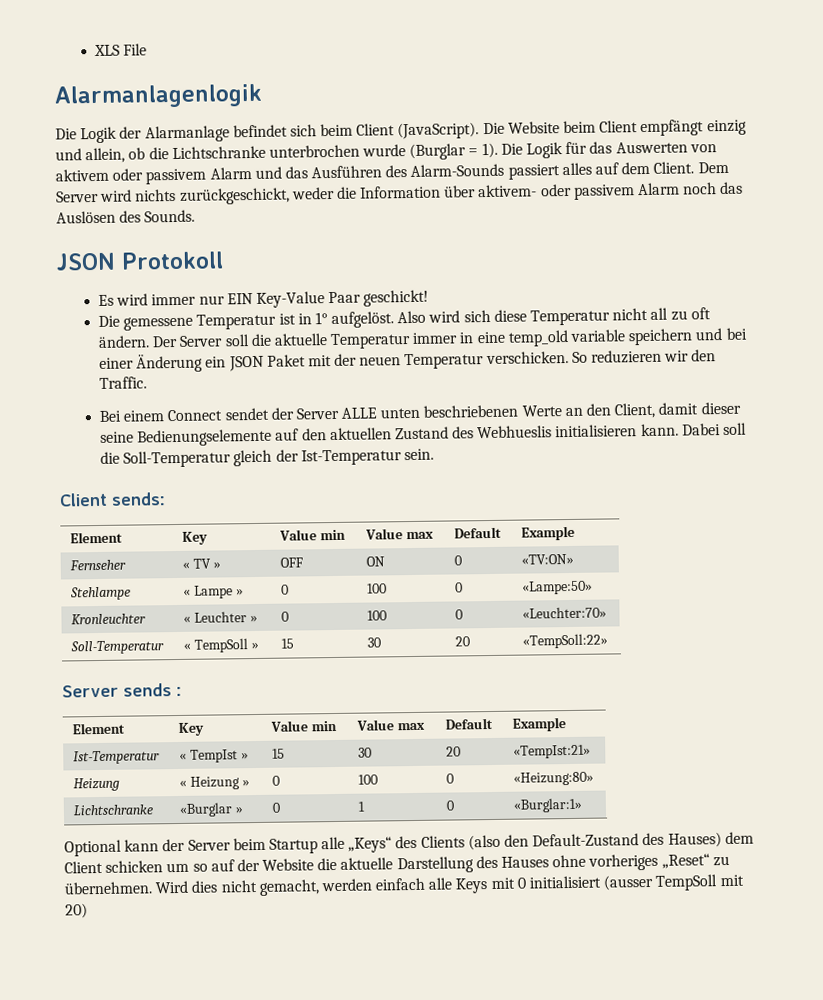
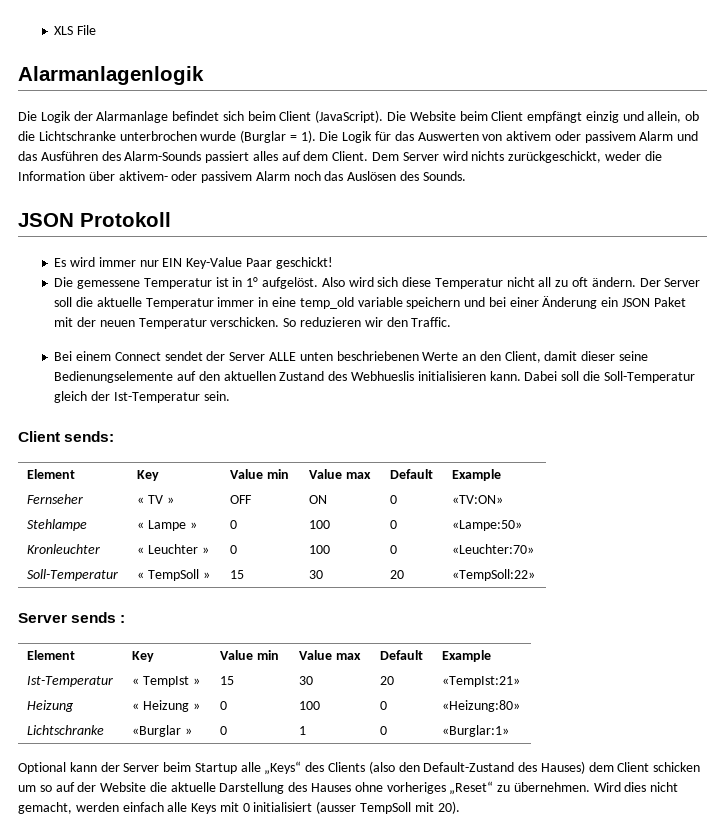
[65,903,88,919] 20) -> [437,801,460,814] 20).

